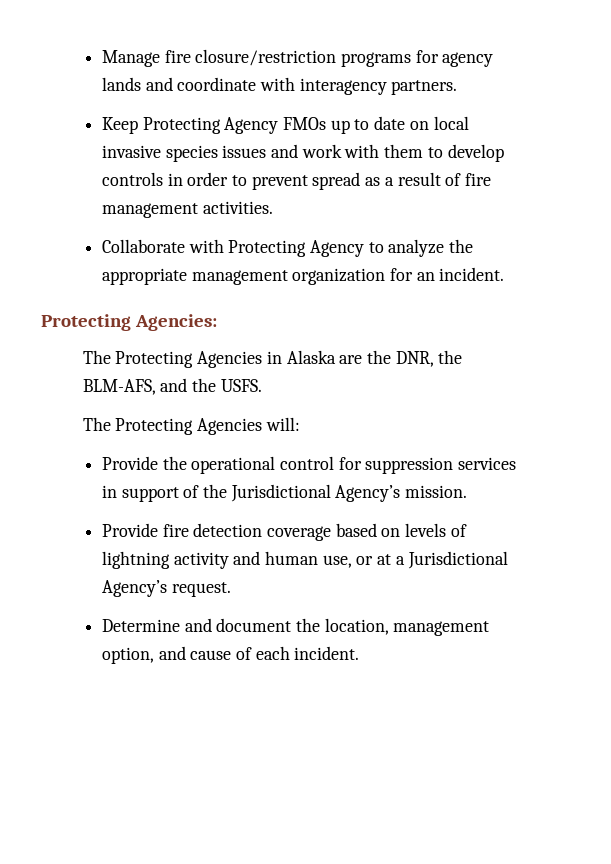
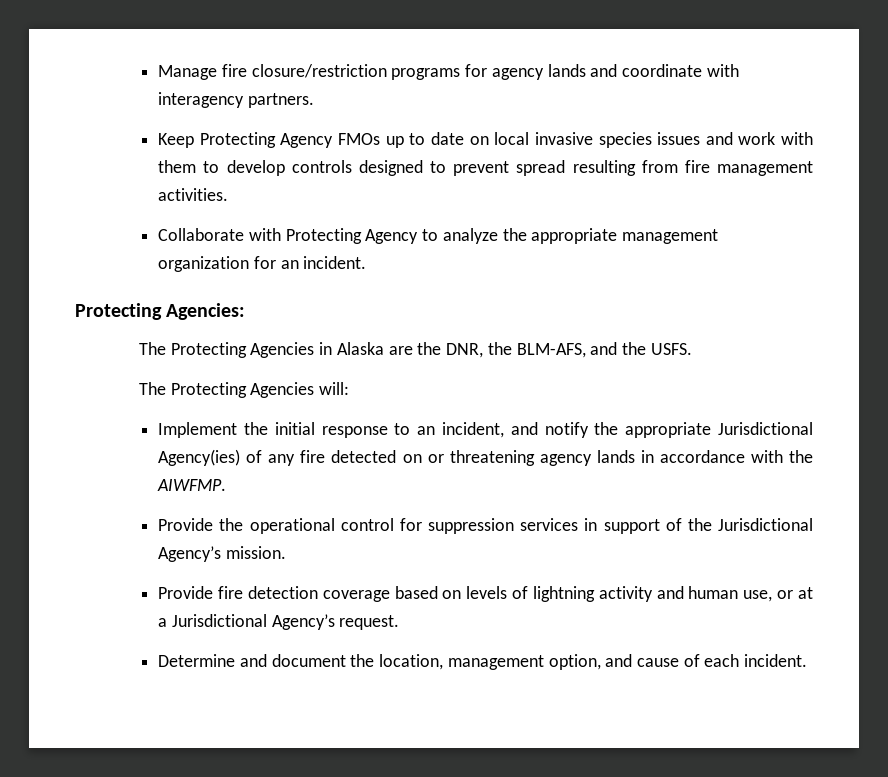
[167,172,229,186] in order -> [358,160,423,176] designed
[365,172,462,186] as a result of -> [572,160,678,176] resulting from
(300, 424) none -> [158,422,813,438] [158,449,813,466] [157,479,227,491] // Implement the initial response to an incident, and notify the appropriate Jurisdictional Agency(ies) of any fire detected on or threatening agency lands in accordance with the AIWFMP.

